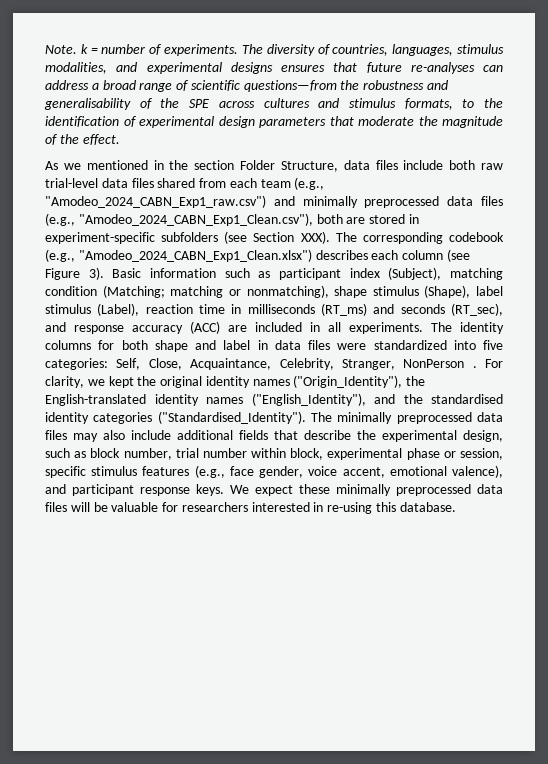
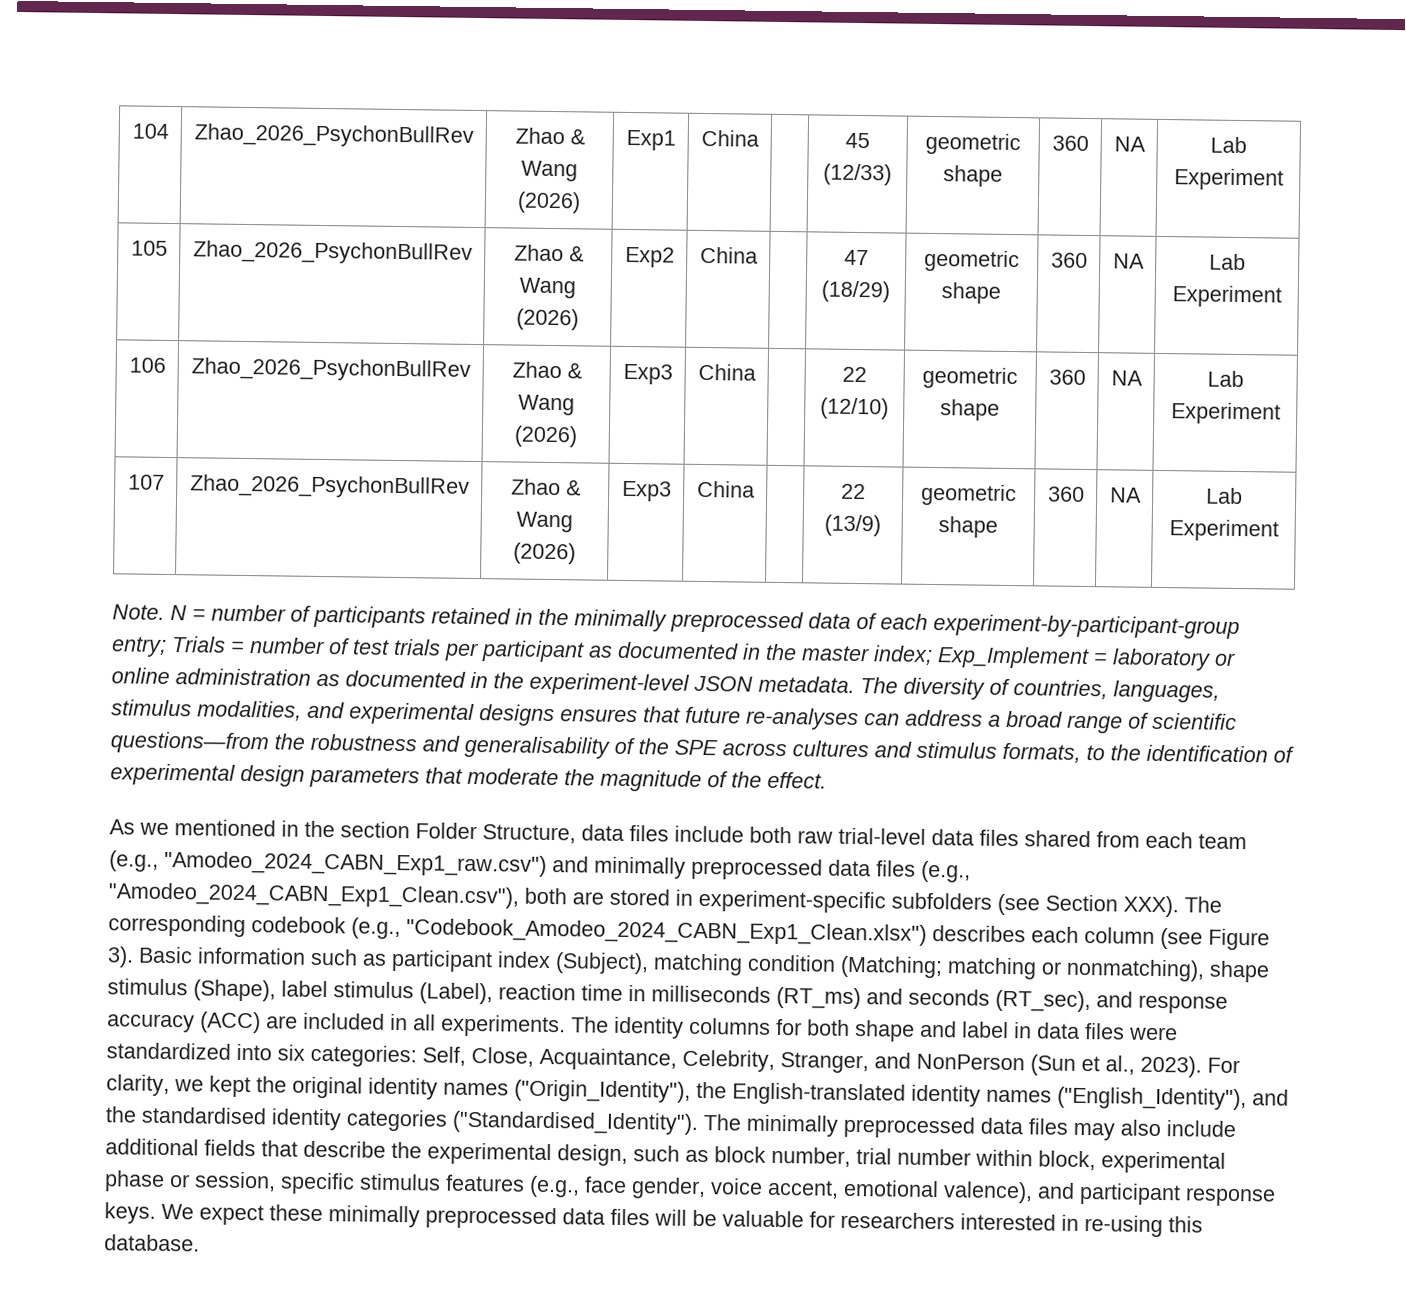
[45,44,239,56] Note. k = number of experiments. -> [131,123,169,139] [193,123,474,148] [514,127,585,145] [521,160,578,182] [517,191,581,214] [625,129,676,151] [700,129,759,147] [845,132,870,149] [823,163,892,186] [925,132,1021,156] [943,165,1003,187] [1051,135,1089,152] [1113,136,1146,152] [1210,136,1247,154] [1173,168,1284,191] [130,240,168,256] [192,240,473,265] [513,244,584,262] [519,277,576,299] [516,308,579,331] [624,246,675,268] [699,246,758,264] [844,249,869,266] [821,280,890,303] [924,249,1020,273] [941,282,1001,304] [1050,252,1088,268] [1112,253,1145,269] [1209,253,1246,271] [1171,285,1282,308] [128,357,166,373] [190,357,471,382] [511,361,582,379] [518,394,575,416] [514,425,577,448] [622,363,673,385] [697,363,756,381] [842,366,867,383] [820,397,889,420] [922,366,1018,390] [940,399,1000,421] [1048,369,1086,385] [1110,370,1143,386] [1207,370,1244,388] [1170,402,1281,425] [127,474,165,490] [189,474,470,499] [510,478,581,496] [516,511,573,533] [513,542,576,565] [621,480,672,502] [696,480,755,498] [841,483,866,500] [824,514,881,537] [920,483,1017,507] [938,516,998,538] [1047,486,1085,502] [1109,487,1142,503] [1206,487,1243,505] [1168,519,1279,542] [112,604,1240,640] [111,636,1236,671] [111,667,855,696] 104 | Zhao_2026_PsychonBullRev | Zhao & Wang (2026) | Exp1 | China | | 45 (12/33) | geometric shape | 360 | NA | Lab Experiment // 105 | Zhao_2026_PsychonBullRev | Zhao & Wang (2026) | Exp2 | China | | 47 (18/29) | geometric shape | 360 | NA | Lab Experiment // 106 | Zhao_2026_PsychonBullRev | Zhao & Wang (2026) | Exp3 | China | | 22 (12/10) | geometric shape | 360 | NA | Lab Experiment // 107 | Zhao_2026_PsychonBullRev | Zhao & Wang (2026) | Exp3 | China | | 22 (13/9) | geometric shape | 360 | NA | Lab Experiment // Note. N = number of participants retained in the minimally preprocessed data of each experiment-by-participant-group entry; Trials = number of test trials per participant as documented in the master index; Exp_Implement = laboratory or online administration as documented in the experiment-level JSON metadata.
[78,249,312,262] "Amodeo_2024_CABN_Exp1_Clean.xlsx") -> [406,918,927,946] "Codebook_Amodeo_2024_CABN_Exp1_Clean.xlsx")
[483,340,503,350] five -> [277,1044,305,1061] six
[403,359,477,368] NonPerson . -> [874,1052,1202,1078] and NonPerson (Sun et al., 2023).

